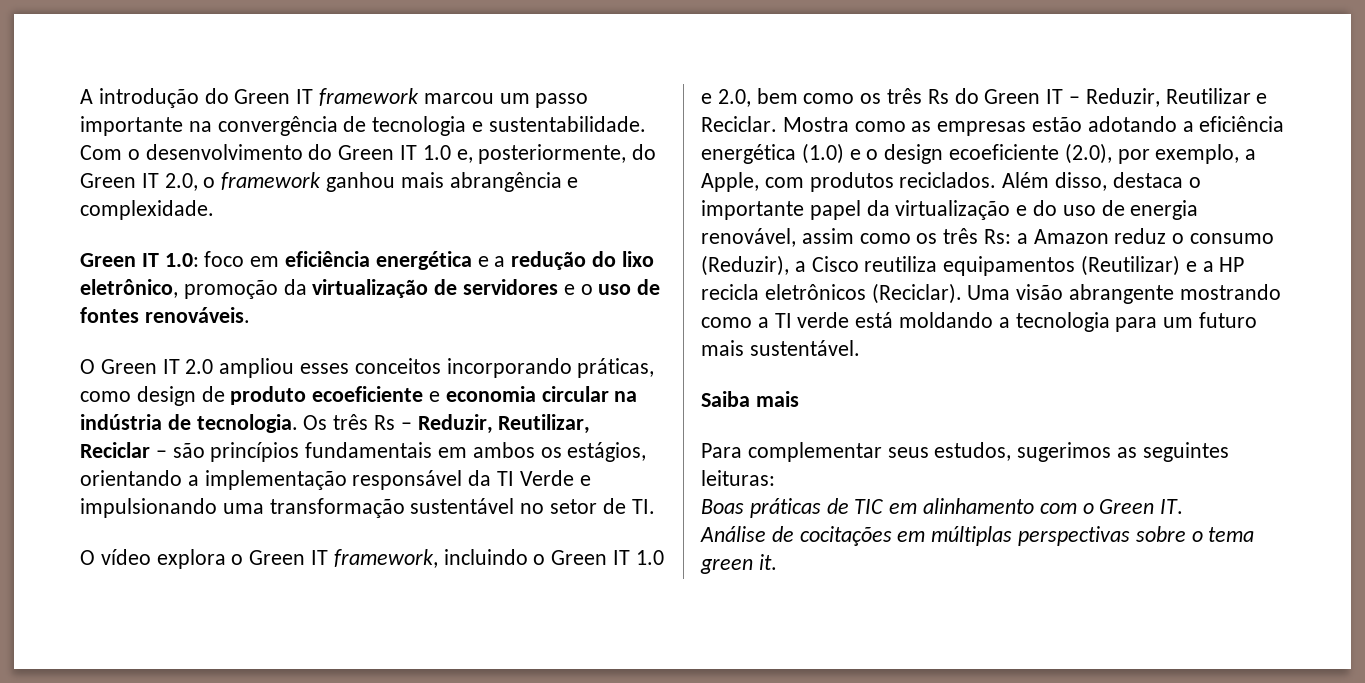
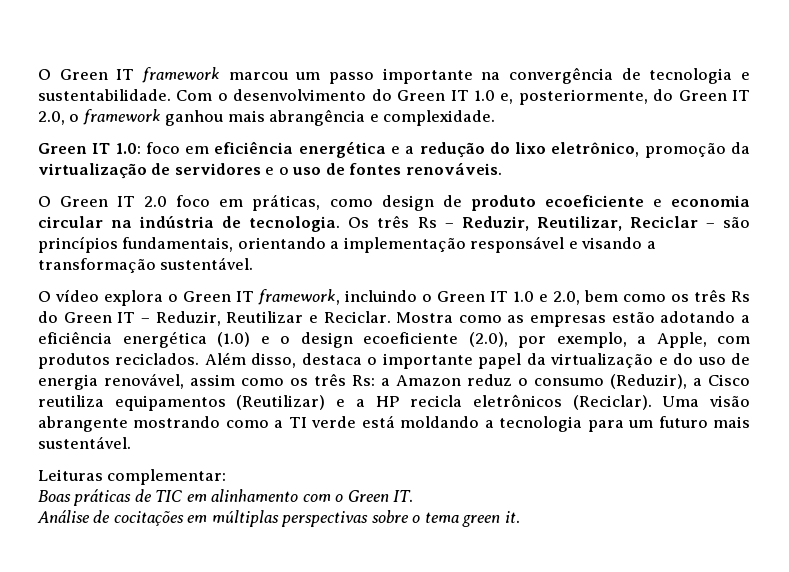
[80,88,229,108] A introdução do -> [38,69,51,80] O
[219,358,572,378] ampliou esses conceitos incorporando -> [176,195,244,207] foco em
[305,442,647,462] [80,470,591,490] [80,498,655,518] fundamentais em ambos os estágios, orientando a implementação responsável da TI Verde e impulsionando uma transformação sustentável no setor de TI. -> [122,236,656,253] [38,257,254,273] fundamentais, orientando a implementação responsável e visando a transformação sustentável.
[701,391,799,407] [701,442,1229,462] [701,470,775,486] Saiba mais // Para complementar seus estudos, sugerimos as seguintes leituras: -> [38,469,227,485] Leituras complementar:

